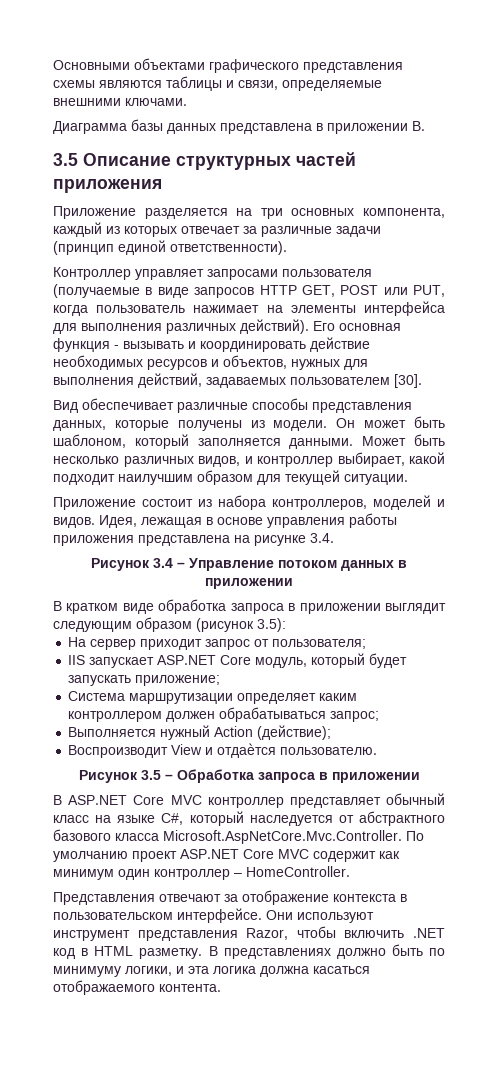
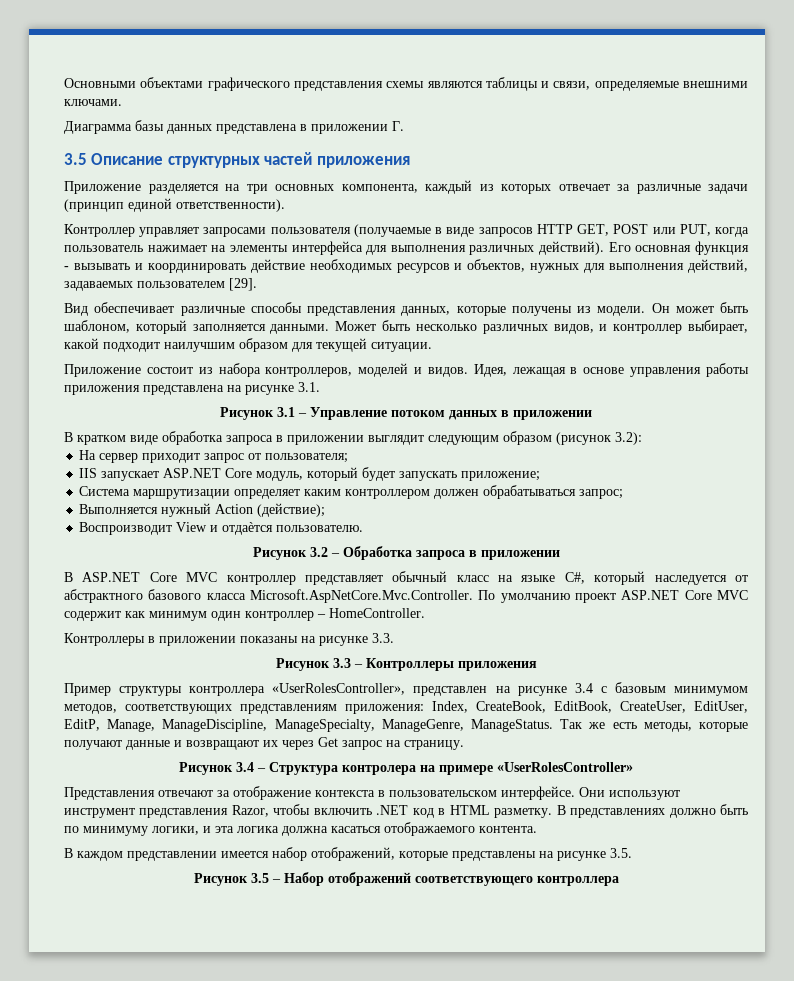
[412,121,425,131] В. -> [392,121,404,131] Г.
[394,374,422,388] [30]. -> [229,278,257,291] [29].
[310,533,334,543] [91,558,173,571] 3.4. // Рисунок 3.4 -> [298,382,320,392] [220,407,295,420] 3.1. // Рисунок 3.1
[257,618,286,632] 3.5): -> [615,432,642,445] 3.2):
[140,770,161,780] 3.5 -> [309,547,328,557] 3.2
(350, 871) none -> [64,633,394,646] [275,658,537,671] [64,682,749,696] [64,701,748,714] [64,719,749,732] [64,737,464,750] [179,762,633,775] // Контроллеры в приложении показаны на рисунке 3.3. // Рисунок 3.3 – Контроллеры приложения // Пример структуры контроллера «UserRolesController», представлен на рисунке 3.4 с базовым минимумом методов, соответствующих представлениям приложения: Index, CreateBook, EditBook, CreateUser, EditUser, EditP, Manage, ManageDiscipline, ManageSpecialty, ManageGenre, ManageStatus. Так же есть методы, которые получают данные и возвращают их через Get запрос на страницу. // Рисунок 3.4 – Структура контролера на примере «UserRolesController»
(221, 988) none -> [64,847,632,861] [193,872,619,886] // В каждом представлении имеется набор отображений, которые представлены на рисунке 3.5. // Рисунок 3.5 – Набор отображений соответствующего контроллера

